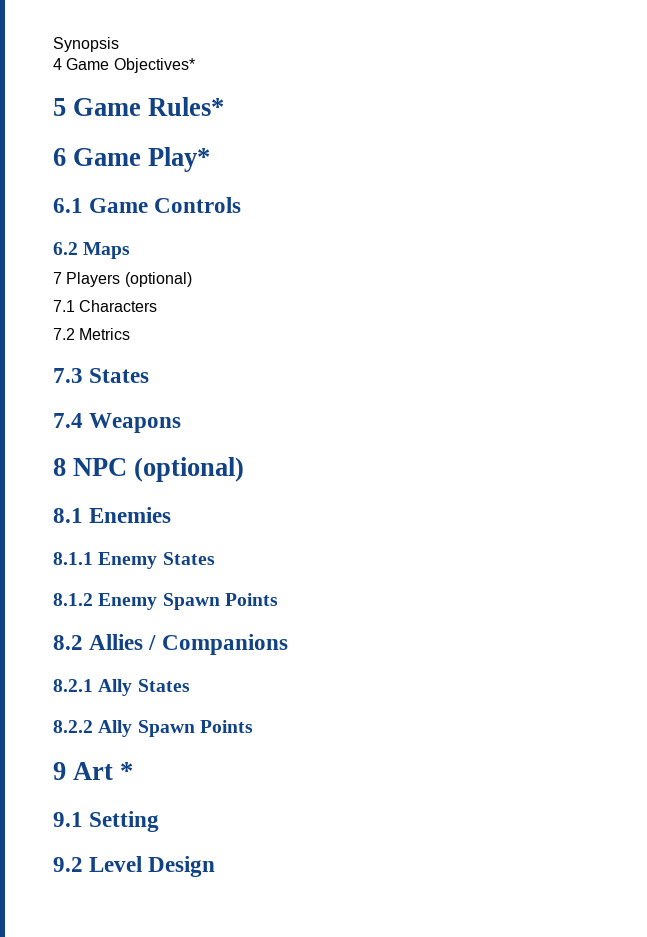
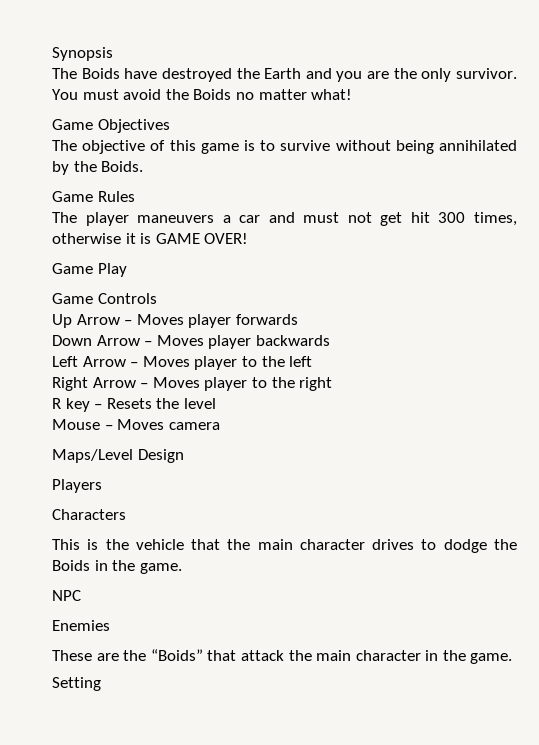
[53,58,195,73] [53,97,225,116] [53,147,211,172] [53,197,242,213] [53,242,131,259] [53,272,62,284] 4 Game Objectives* // 5 Game Rules* // 6 Game Play* // 6.1 Game Controls // 6.2 Maps // 7 -> [52,68,517,82] [52,89,353,100] [52,119,170,133] [52,140,517,154] [52,161,144,175] [52,191,135,202] [52,212,517,226] [52,233,249,244] [52,263,127,277] [52,293,157,304] [52,314,298,328] [52,335,330,349] [52,356,313,370] [52,377,333,391] [52,398,216,412] [52,419,220,430] [52,449,184,463] The Boids have destroyed the Earth and you are the only survivor. You must avoid the Boids no matter what! // Game Objectives // The objective of this game is to survive without being annihilated by the Boids. // Game Rules // The player maneuvers a car and must not get hit 300 times, otherwise it is GAME OVER! // Game Play // Game Controls // Up Arrow – Moves player forwards // Down Arrow – Moves player backwards // Left Arrow – Moves player to the left // Right Arrow – Moves player to the right // R key – Resets the level // Mouse – Moves camera // Maps/Level Design //
[124,272,192,287] [53,300,75,312] (optional) // 7.1 -> (102, 486) //
[53,328,131,340] [53,368,150,383] [53,413,182,433] [53,457,245,482] [53,507,172,523] [53,552,215,569] [53,593,278,610] [53,634,288,655] [53,679,190,696] [53,720,253,737] [53,762,134,780] [53,811,160,832] [53,856,216,877] 7.2 Metrics // 7.3 States // 7.4 Weapons // 8 NPC (optional) // 8.1 Enemies // 8.1.1 Enemy States // 8.1.2 Enemy Spawn Points // 8.2 Allies / Companions // 8.2.1 Ally States // 8.2.2 Ally Spawn Points // 9 Art * // 9.1 Setting // 9.2 Level Design -> [52,539,517,553] [52,560,182,574] [52,590,81,601] [52,620,110,631] [52,649,513,664] [52,677,101,691] This is the vehicle that the main character drives to dodge the Boids in the game. // NPC // Enemies // These are the “Boids” that attack the main character in the game. // Setting

